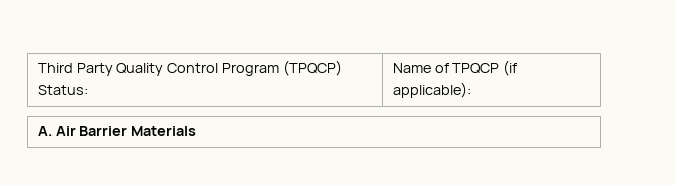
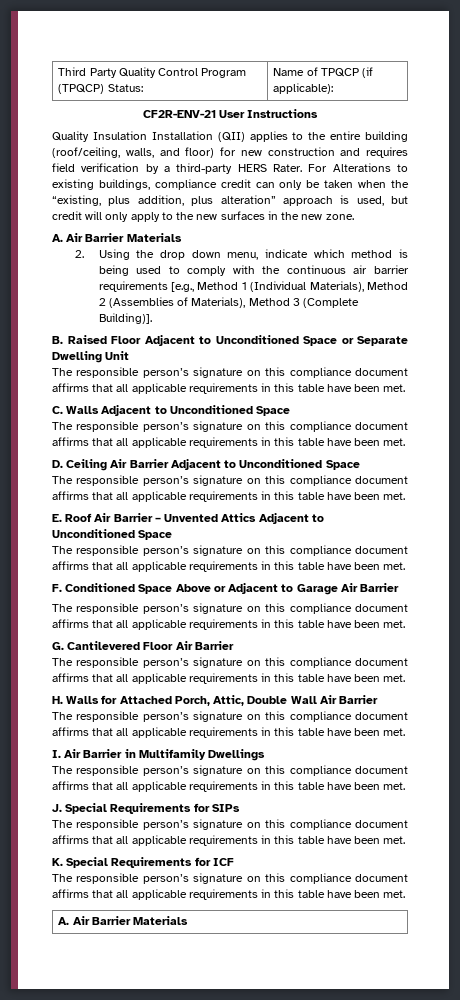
(471, 90) none -> [142,109,319,118] [52,131,408,142] [52,147,408,158] [52,163,408,174] [52,179,410,190] [52,195,408,206] [52,211,354,222] [52,233,182,242] [75,249,409,260] [98,265,410,276] [98,281,408,292] [98,297,360,308] [98,313,152,324] [52,335,408,346] [52,351,130,363] [52,367,408,378] [52,383,406,394] [52,405,291,416] [52,421,408,432] [52,437,406,448] [52,459,360,471] [52,475,408,486] [52,491,406,502] [52,513,324,524] [52,529,173,540] [52,545,408,556] [52,561,406,572] [52,583,400,595] [52,603,408,614] [52,619,406,630] [52,641,234,650] [52,657,408,668] [52,673,406,684] [52,695,379,706] [52,711,408,722] [52,727,406,738] [52,749,266,761] [52,765,408,776] [52,781,406,792] [52,803,240,814] [52,819,408,830] [52,835,406,846] [52,857,234,868] [52,873,408,884] [52,889,406,900] // CF2R-ENV-21 User Instructions // Quality Insulation Installation (QII) applies to the entire building (roof/ceiling, walls, and floor) for new construction and requires field verification by a third-party HERS Rater. For Alterations to existing buildings, compliance credit can only be taken when the “existing, plus addition, plus alteration” approach is used, but credit will only apply to the new surfaces in the new zone. // A. Air Barrier Materials // 2. Using the drop down menu, indicate which method is being used to comply with the continuous air barrier requirements [e.g., Method 1 (Individual Materials), Method 2 (Assemblies of Materials), Method 3 (Complete Building)]. // B. Raised Floor Adjacent to Unconditioned Space or Separate Dwelling Unit // The responsible person’s signature on this compliance document affirms that all applicable requirements in this table have been met. // C. Walls Adjacent to Unconditioned Space // The responsible person’s signature on this compliance document affirms that all applicable requirements in this table have been met. // D. Ceiling Air Barrier Adjacent to Unconditioned Space // The responsible person’s signature on this compliance document affirms that all applicable requirements in this table have been met. // E. Roof Air Barrier – Unvented Attics Adjacent to Unconditioned Space // The responsible person’s signature on this compliance document affirms that all applicable requirements in this table have been met. // F. Conditioned Space Above or Adjacent to Garage Air Barrier // The responsible person’s signature on this compliance document affirms that all applicable requirements in this table have been met. // G. Cantilevered Floor Air Barrier // The responsible person’s signature on this compliance document affirms that all applicable requirements in this table have been met. // H. Walls for Attached Porch, Attic, Double Wall Air Barrier // The responsible person’s signature on this compliance document affirms that all applicable requirements in this table have been met. // I. Air Barrier in Multifamily Dwellings // The responsible person’s signature on this compliance document affirms that all applicable requirements in this table have been met. // J. Special Requirements for SIPs // The responsible person’s signature on this compliance document affirms that all applicable requirements in this table have been met. // K. Special Requirements for ICF // The responsible person’s signature on this compliance document affirms that all applicable requirements in this table have been met.

